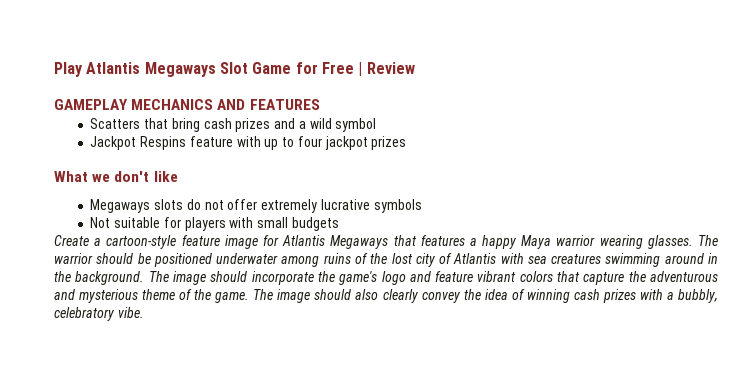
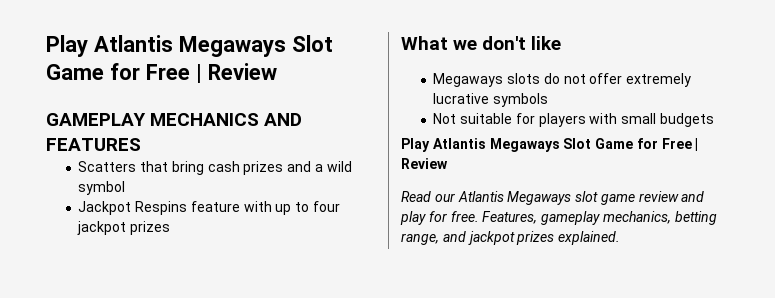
[54,235,718,249] [54,253,719,267] [54,271,718,285] [54,289,718,303] [54,307,144,321] Create a cartoon-style feature image for Atlantis Megaways that features a happy Maya warrior wearing glasses. The warrior should be positioned underwater among ruins of the lost city of Atlantis with sea creatures swimming around in the background. The image should incorporate the game's logo and feature vibrant colors that capture the adventurous and mysterious theme of the game. The image should also clearly convey the idea of winning cash prizes with a bubbly, celebratory vibe. -> [401,138,699,152] [401,158,448,169] [401,191,705,205] [400,211,717,225] [401,231,621,245] Play Atlantis Megaways Slot Game for Free | Review // Read our Atlantis Megaways slot game review and play for free. Features, gameplay mechanics, betting range, and jackpot prizes explained.

